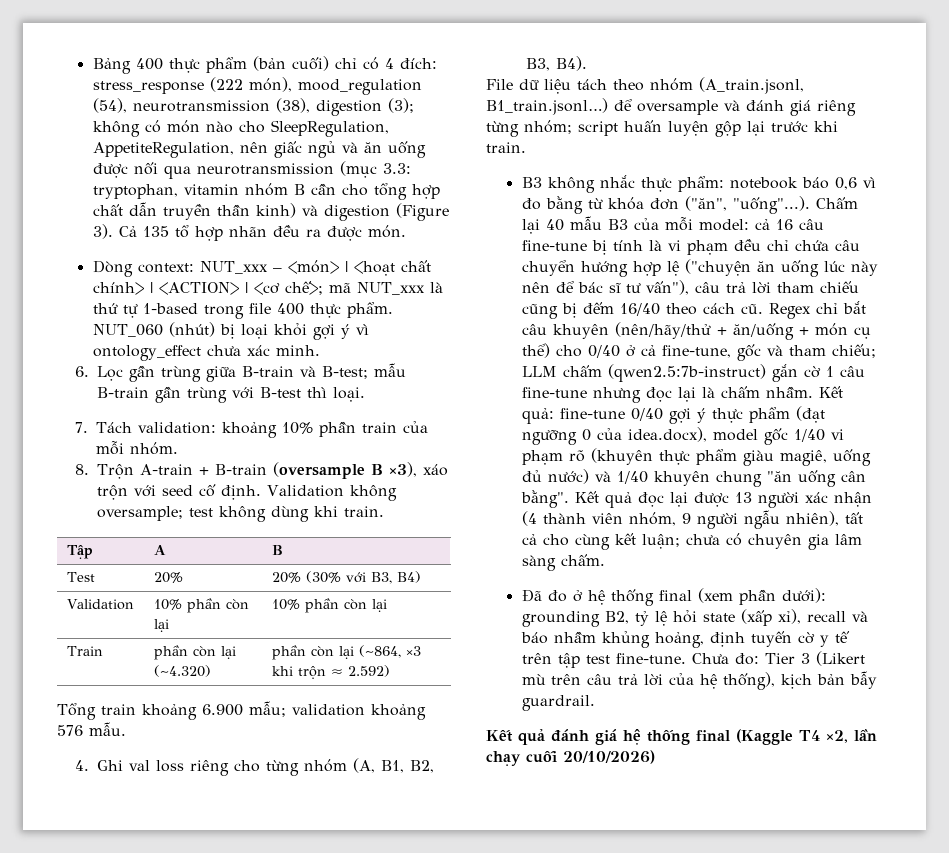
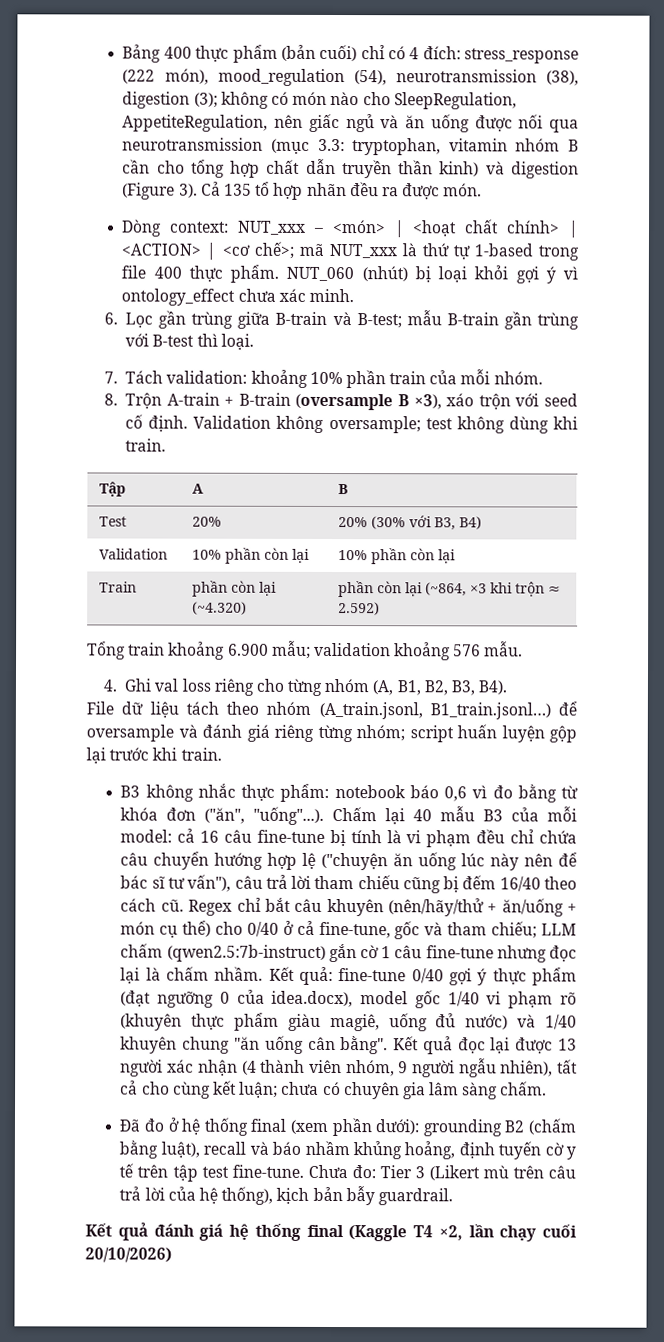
[604,609,801,626] B2, tỷ lệ hỏi state (xấp xỉ), -> [504,1118,577,1135] [119,1140,200,1159] B2 (chấm bằng luật),

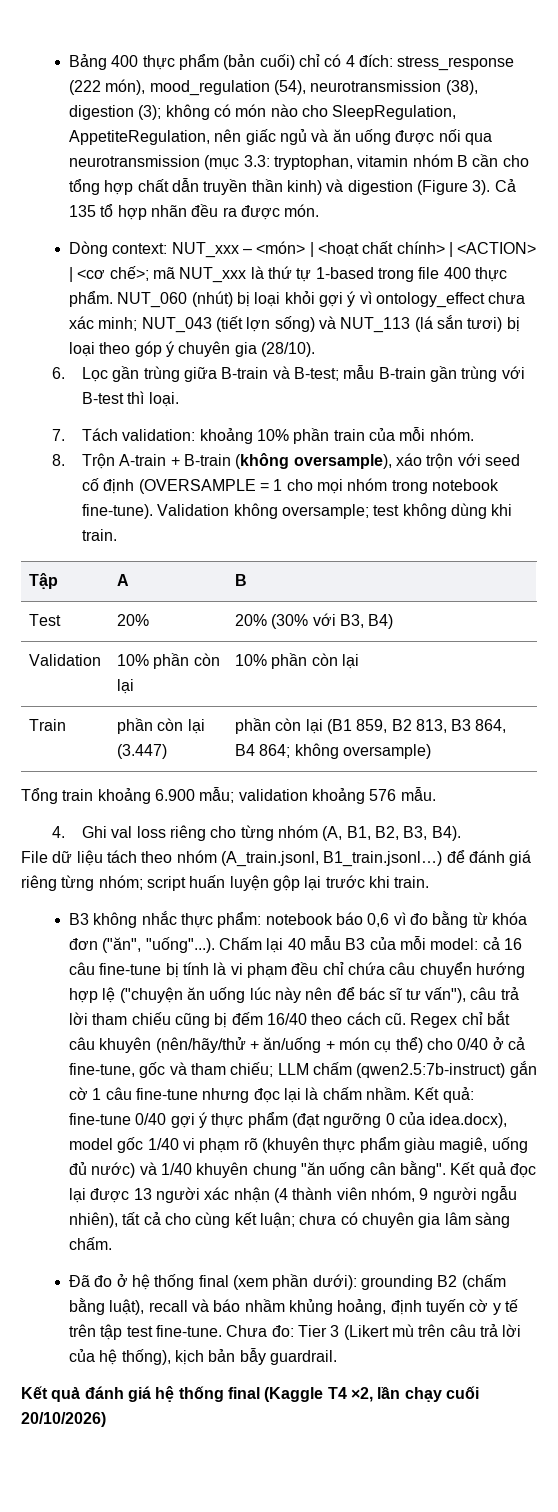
[308,288,354,303] minh. -> [98,315,520,333] [69,341,316,357] minh; NUT_043 (tiết lợn sống) và NUT_113 (lá sắn tươi) bị loại theo góp ý chuyên gia (28/10).
[295,393,442,411] (oversample B ×3), -> [235,453,392,469] (không oversample),
[148,415,189,432] định. -> [103,478,499,494] [82,504,154,519] định (OVERSAMPLE = 1 cho mọi nhóm trong notebook fine-tune).
[192,601,248,615] [338,581,562,598] [338,602,381,616] (~4.320) | phần còn lại (~864, ×3 khi trộn ≈ 2.592) -> [116,744,167,759] [234,718,507,734] [234,743,431,759] (3.447) | phần còn lại (B1 859, B2 813, B3 864, B4 864; không oversample)
[86,724,198,742] oversample và -> (465, 856) none

